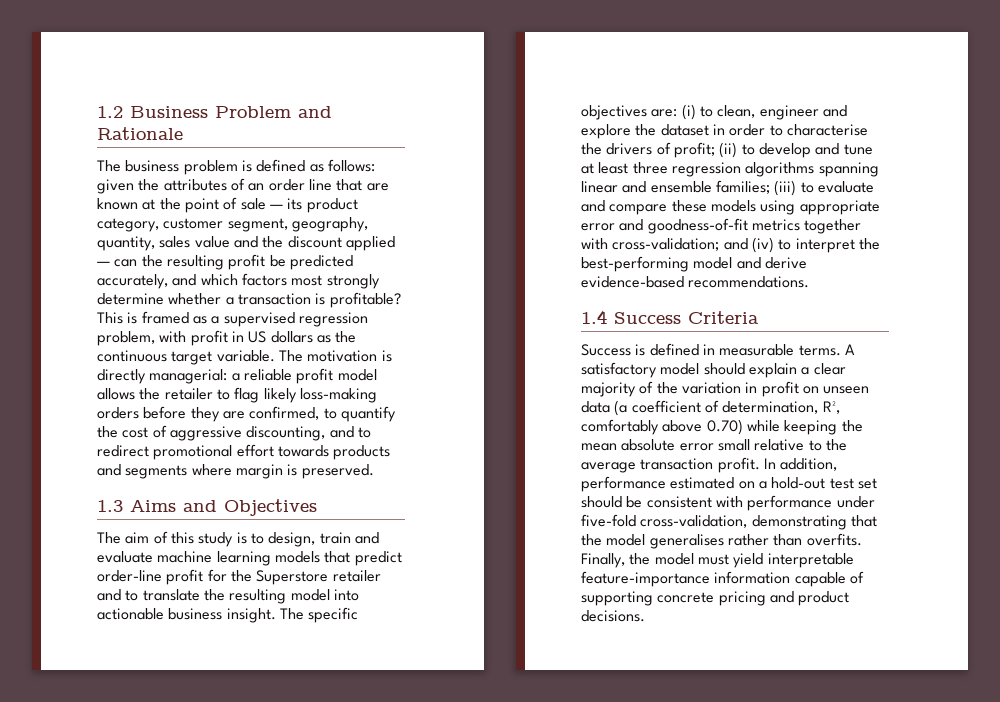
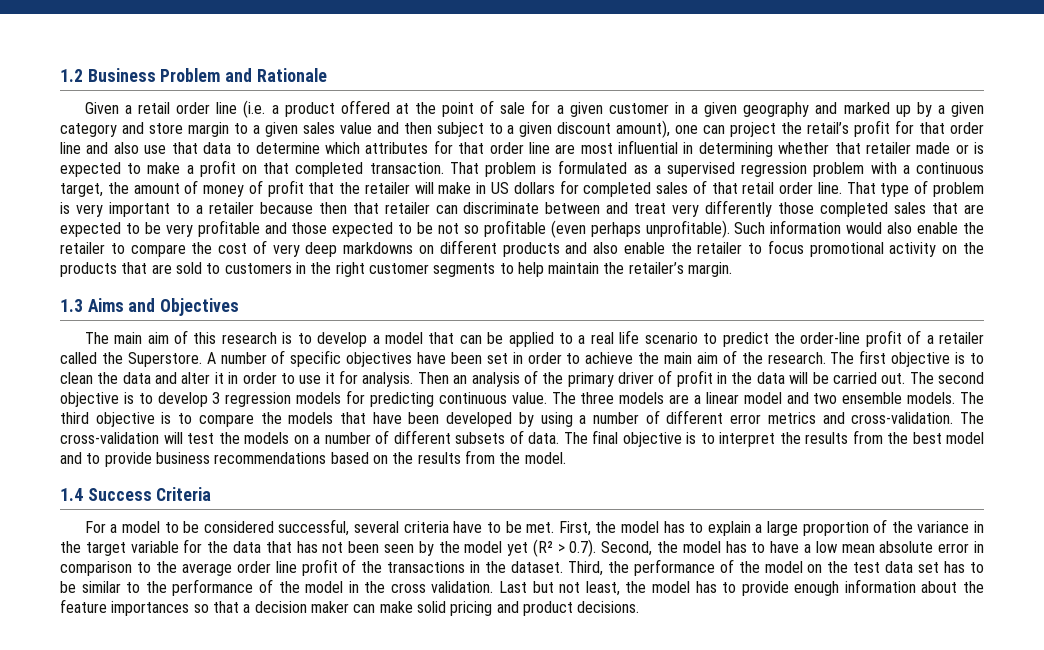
[97,159,375,175] [97,178,389,194] [97,198,138,210] The business problem is defined as follows: given the attributes of an order line that are known -> [84,100,390,118] Given a retail order line (i.e. a product offered
[269,198,358,213] [97,217,368,232] [97,236,395,251] [97,254,353,270] [97,273,380,289] [97,292,401,308] [97,311,368,327] [97,330,357,346] [97,350,392,365] [97,368,377,384] [97,387,377,403] [97,406,396,422] [97,425,371,441] [97,444,391,460] [97,464,374,479] — its product category, customer segment, geography, quantity, sales value and the discount applied — can the resulting profit be predicted accurately, and which factors most strongly determine whether a transaction is profitable? This is framed as a supervised regression problem, with profit in US dollars as the continuous target variable. The motivation is directly managerial: a reliable profit model allows the retailer to flag likely loss-making orders before they are confirmed, to quantify the cost of aggressive discounting, and to redirect promotional effort towards products and segments where margin is preserved. -> [531,100,985,117] [60,120,985,138] [60,140,984,157] [60,160,985,177] [60,180,984,197] [60,200,985,217] [60,220,985,238] [60,240,984,257] [60,262,733,277] for a given customer in a given geography and marked up by a given category and store margin to a given sales value and then subject to a given discount amount), one can project the retail’s profit for that order line and also use that data to determine which attributes for that order line are most influential in determining whether that retailer made or is expected to make a profit on that completed transaction. That problem is formulated as a supervised regression problem with a continuous target, the amount of money of profit that the retailer will make in US dollars for completed sales of that retail order line. That type of problem is very important to a retailer because then that retailer can discriminate between and treat very differently those completed sales that are expected to be very profitable and those expected to be not so profitable (even perhaps unprofitable). Such information would also enable the retailer to compare the cost of very deep markdowns on different products and also enable the retailer to focus promotional activity on the products that are sold to customers in the right customer segments to help maintain the retailer’s margin.
(121, 538) none -> [114,332,143,344] main
[198,532,379,547] [97,551,402,566] [97,569,381,585] [97,589,359,604] [97,607,359,623] [581,104,847,120] [581,124,868,139] [581,142,873,158] [581,162,879,177] [581,180,874,196] [581,200,880,215] [581,218,862,234] [581,237,880,253] [581,256,807,272] [581,276,810,288] [581,310,759,324] [581,343,855,356] [581,362,846,378] [581,381,870,397] [581,400,840,416] [581,419,863,435] study is to design, train and evaluate machine learning models that predict order-line profit for the Superstore retailer and to translate the resulting model into actionable business insight. The specific objectives are: (i) to clean, engineer and explore the dataset in order to characterise the drivers of profit; (ii) to develop and tune at least three regression algorithms spanning linear and ensemble families; (iii) to evaluate and compare these models using appropriate error and goodness-of-fit metrics together with cross-validation; and (iv) to interpret the best-performing model and derive evidence-based recommendations. // 1.4 Success Criteria // Success is defined in measurable terms. A satisfactory model should explain a clear majority of the variation in profit on unseen data (a coefficient of determination, R², comfortably above 0.70) while keeping the -> [221,330,985,347] [60,350,984,367] [60,370,985,387] [60,390,985,407] [60,410,984,427] [60,430,984,447] [60,450,566,467] [60,487,212,501] [84,519,985,536] [60,539,837,557] research is to develop a model that can be applied to a real life scenario to predict the order-line profit of a retailer called the Superstore. A number of specific objectives have been set in order to achieve the main aim of the research. The first objective is to clean the data and alter it in order to use it for analysis. Then an analysis of the primary driver of profit in the data will be carried out. The second objective is to develop 3 regression models for predicting continuous value. The three models are a linear model and two ensemble models. The third objective is to compare the models that have been developed by using a number of different error metrics and cross-validation. The cross-validation will test the models on a number of different subsets of data. The final objective is to interpret the results from the best model and to provide business recommendations based on the results from the model. // 1.4 Success Criteria // For a model to be considered successful, several criteria have to be met. First, the model has to explain a large proportion of the variance in the target variable for the data that has not been seen by the model yet (R² > 0.7). Second, the model has to have a low
[717,439,805,451] small relative -> [973,541,984,553] [60,561,132,576] in comparison
[640,457,838,473] [581,476,877,492] [581,495,875,511] [581,514,877,530] [581,533,862,549] [581,553,854,568] [581,571,864,587] [581,591,715,606] transaction profit. In addition, performance estimated on a hold-out test set should be consistent with performance under five-fold cross-validation, demonstrating that the model generalises rather than overfits. Finally, the model must yield interpretable feature-importance information capable of supporting concrete -> [236,559,984,576] [60,579,985,596] [60,599,446,616] order line profit of the transactions in the dataset. Third, the performance of the model on the test data set has to be similar to the performance of the model in the cross validation. Last but not least, the model has to provide enough information about the feature importances so that a decision maker can make solid

